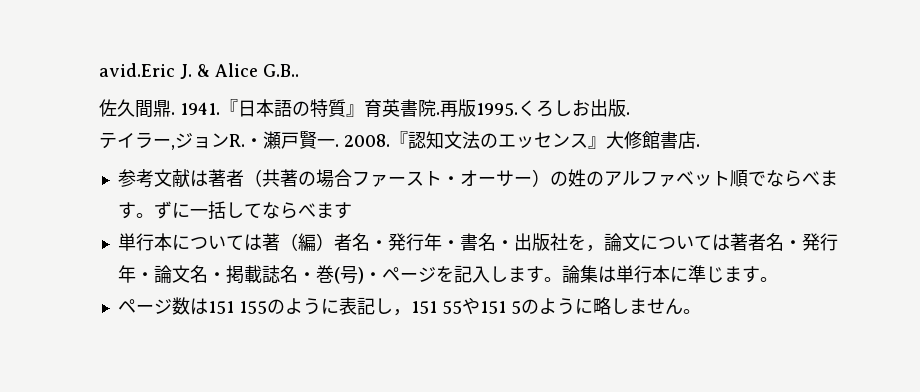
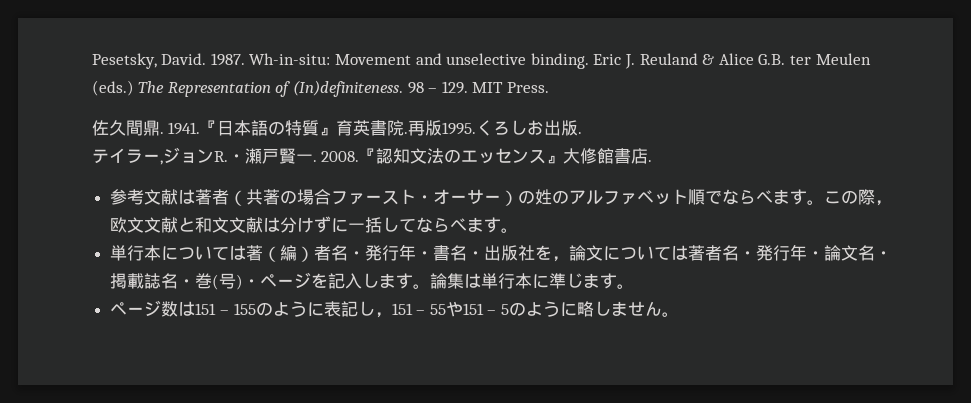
[98,63,299,79] avid.Eric J. & Alice G.B.. -> [91,53,871,69] [91,80,550,97] Pesetsky, David. 1987. Wh-in-situ: Movement and unselective binding. Eric J. Reuland & Alice G.B. ter Meulen (eds.) The Representation of (In)definiteness. 98 – 129. MIT Press.
(155, 215) none -> [824,189,893,206] [110,217,315,233] この際，欧文文献と和文文献は分け
(353, 210) none -> [501,228,519,233] 。
(235, 307) none -> [219,310,229,315] –
(438, 307) none -> [416,310,426,315] –
(507, 307) none -> [487,310,497,315] –

